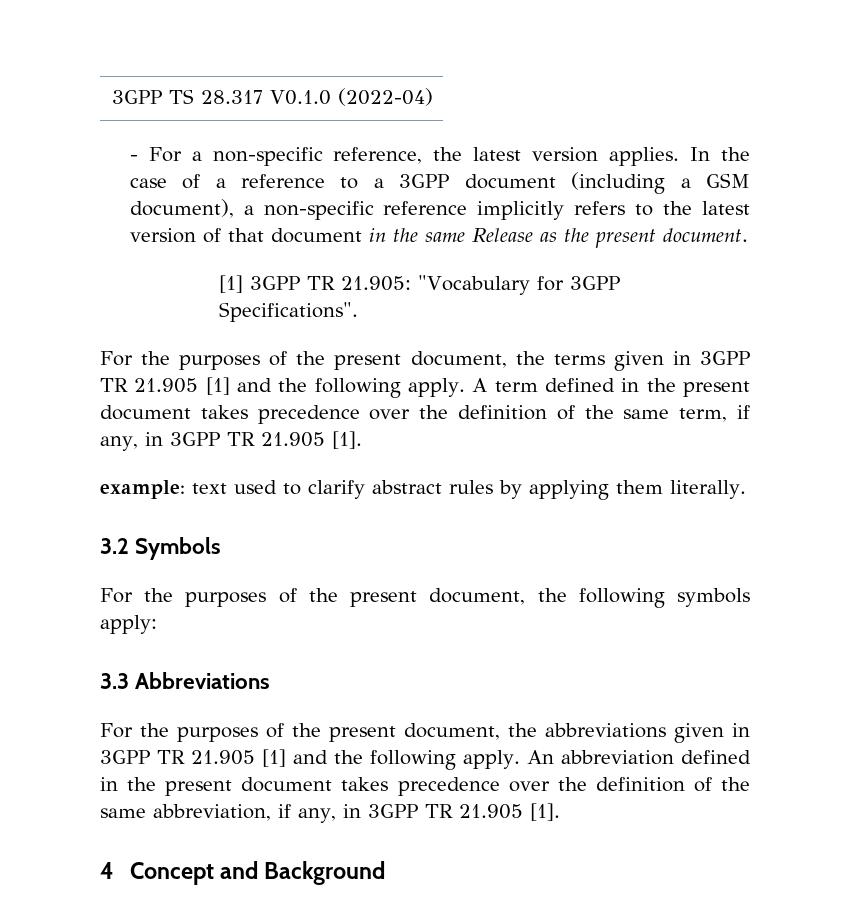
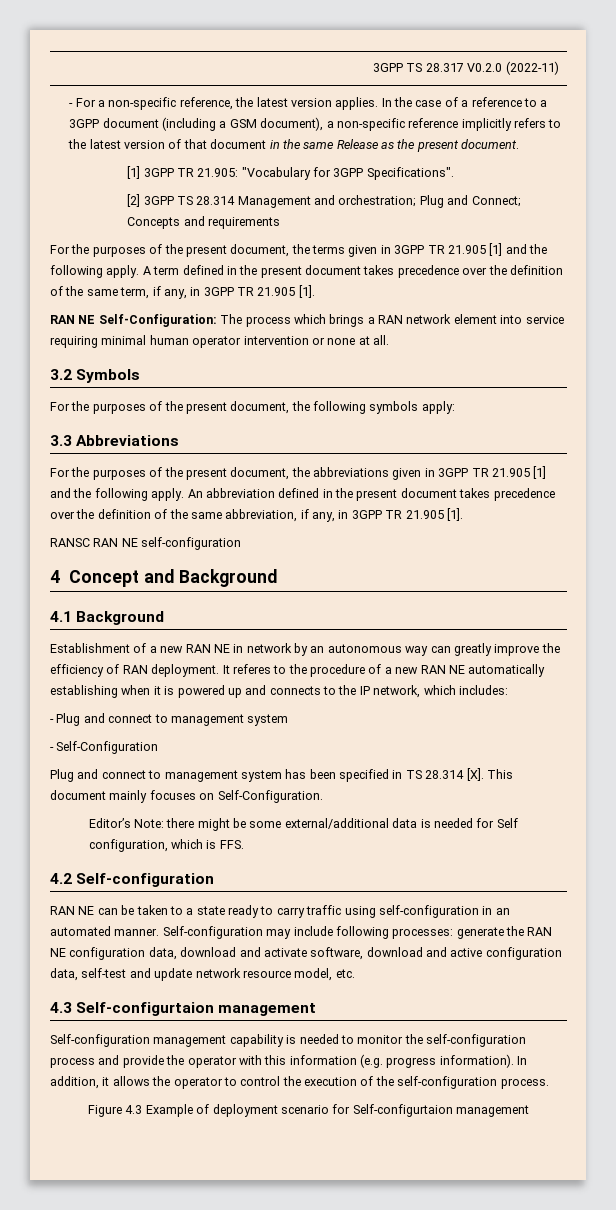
[269,88,433,106] V0.1.0 (2022-04) -> [467,61,559,75] V0.2.0 (2022-11)
(358, 312) none -> [127,194,521,208] [127,216,280,229] // [2] 3GPP TS 28.314 Management and orchestration; Plug and Connect; Concepts and requirements
[100,480,746,500] example: text used to clarify abstract rules by applying them literally. -> [50,314,564,327] [50,335,389,348] RAN NE Self-Configuration: The process which brings a RAN network element into service requiring minimal human operator intervention or none at all.
(560, 812) none -> [50,537,242,550] // RANSC RAN NE self-configuration
(386, 873) none -> [50,611,165,625] [50,643,560,656] [50,664,546,677] [50,685,508,698] [50,713,289,726] [50,741,159,754] [50,768,513,782] [50,790,323,803] [88,818,518,831] [88,839,244,852] [50,873,215,887] [50,905,510,918] [50,926,553,939] [50,947,562,960] [50,968,355,981] [50,1002,317,1016] [50,1034,526,1047] [50,1054,528,1068] [50,1076,549,1089] [88,1104,529,1117] // 4.1 Background // Establishment of a new RAN NE in network by an autonomous way can greatly improve the efficiency of RAN deployment. It referes to the procedure of a new RAN NE automatically establishing when it is powered up and connects to the IP network, which includes: // - Plug and connect to management system // - Self-Configuration // Plug and connect to management system has been specified in TS 28.314 [X]. This document mainly focuses on Self-Configuration. // Editor’s Note: there might be some external/additional data is needed for Self configuration, which is FFS. // 4.2 Self-configuration // RAN NE can be taken to a state ready to carry traffic using self-configuration in an automated manner. Self-configuration may include following processes: generate the RAN NE configuration data, download and activate software, download and active configuration data, self-test and update network resource model, etc. // 4.3 Self-configurtaion management // Self-configuration management capability is needed to monitor the self-configuration process and provide the operator with this information (e.g. progress information). In addition, it allows the operator to control the execution of the self-configuration process. // Figure 4.3 Example of deployment scenario for Self-configurtaion management

